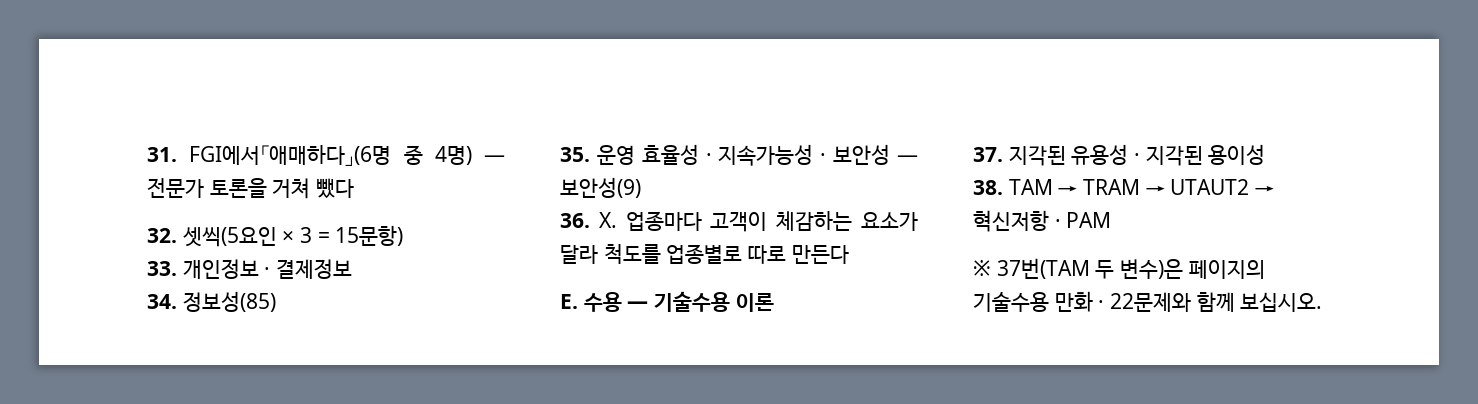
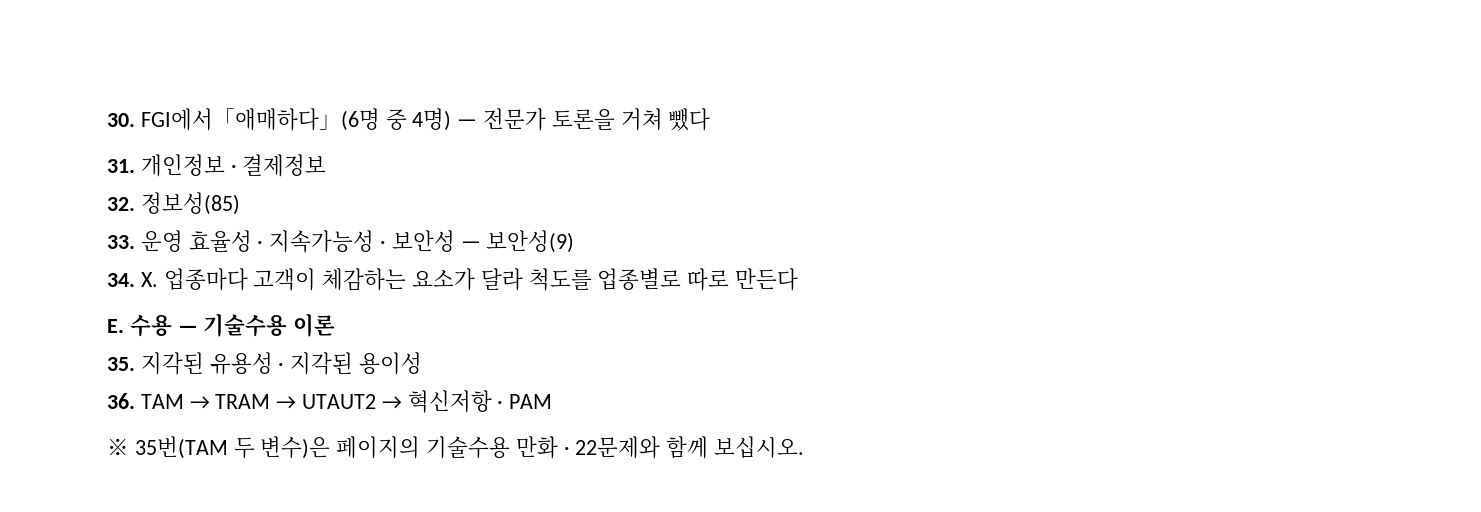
[147,147,177,162] 31. -> [107,113,135,127] 30.
[147,225,404,247] [147,261,177,276] 32. 셋씩(5요인 × 3 = 15문항) // 33. -> [107,159,135,173] 31.
[147,294,177,309] 34. -> [107,197,135,211] 32.
[560,147,590,162] 35. -> [107,235,135,249] 33.
[560,213,590,228] 36. -> [107,273,135,287] 34.
[973,147,1003,162] 37. -> [107,357,135,371] 35.
[973,180,1003,195] 38. -> [107,393,135,409] 36.
[996,258,1090,279] 37번(TAM -> [134,436,228,459] 35번(TAM

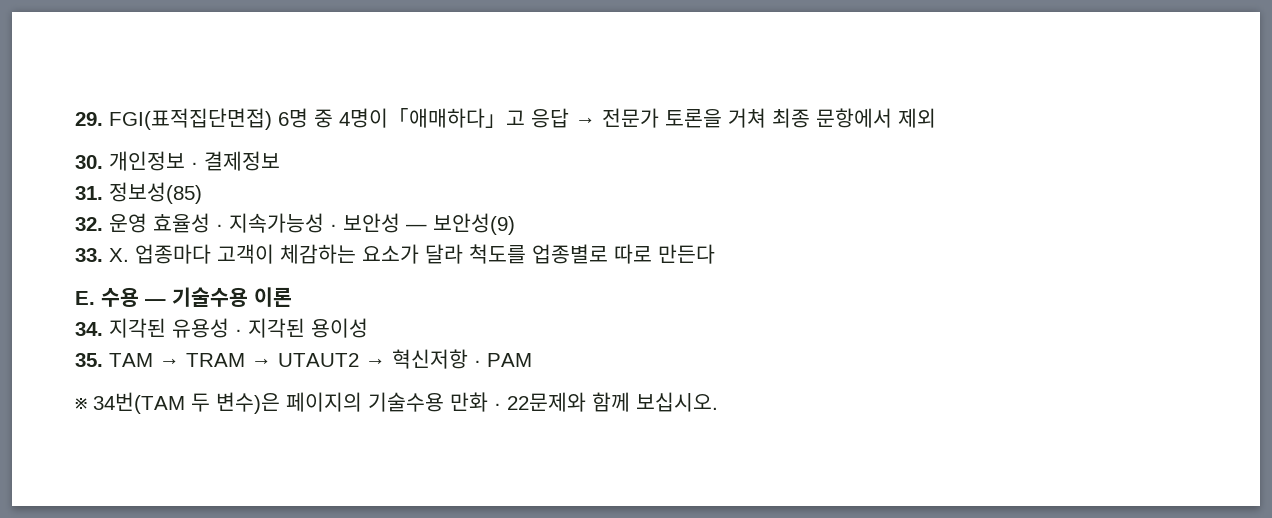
[107,108,711,131] [107,159,135,173] 30. FGI에서「애매하다」(6명 중 4명) — 전문가 토론을 거쳐 뺐다 // 31. -> [75,108,936,130] [75,155,103,169] 29. FGI(표적집단면접) 6명 중 4명이「애매하다」고 응답 → 전문가 토론을 거쳐 최종 문항에서 제외 // 30.
[107,197,135,211] 32. -> [75,186,103,200] 31.
[107,235,135,249] 33. -> [75,217,103,231] 32.
[107,273,135,287] 34. -> [75,248,103,262] 33.
[107,357,135,371] 35. -> [75,322,103,336] 34.
[107,393,135,409] 36. -> [75,353,103,367] 35.
[134,436,228,459] 35번(TAM -> [93,392,185,414] 34번(TAM

